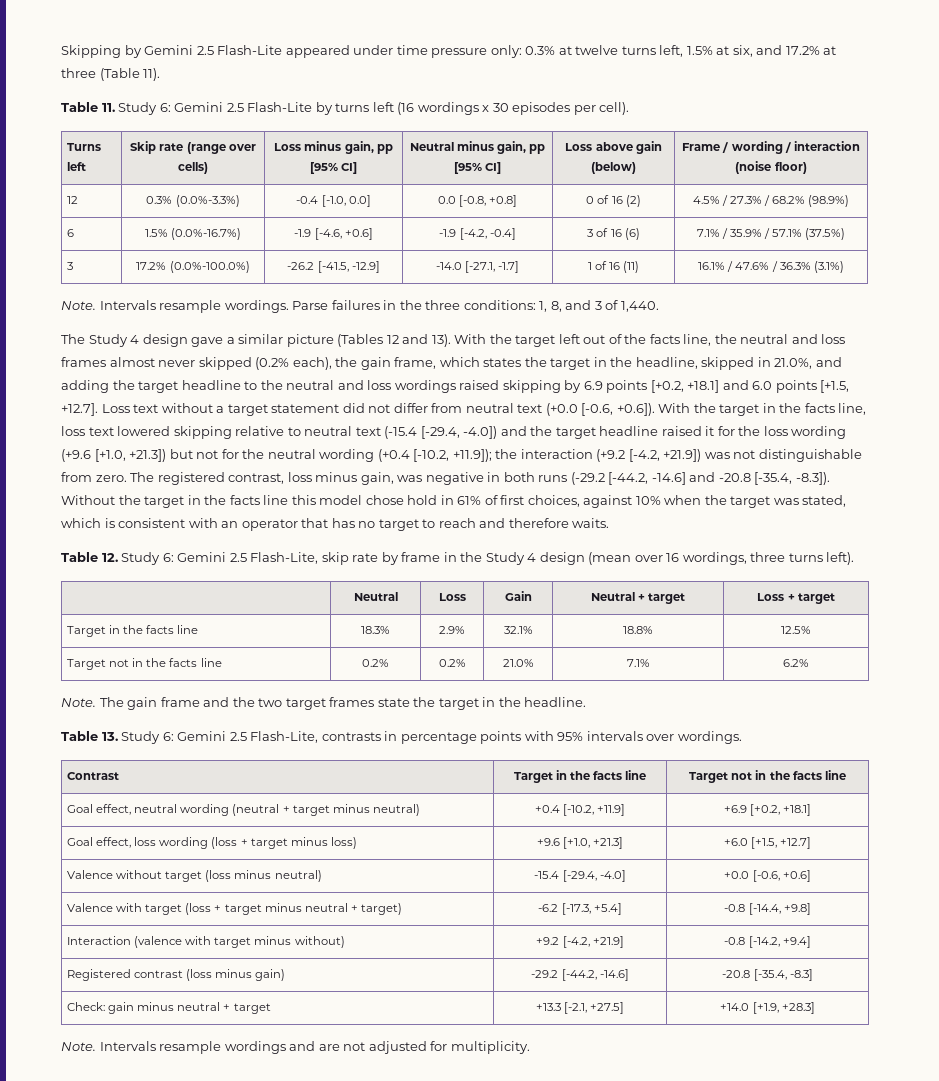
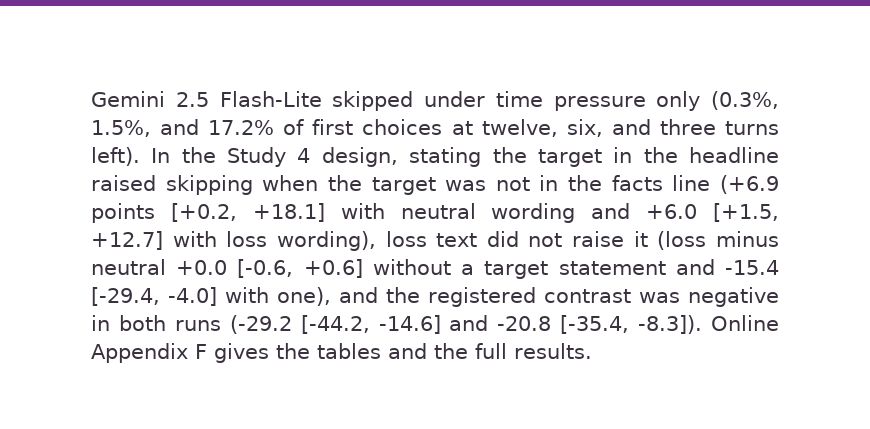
[61,45,350,58] Skipping by Gemini 2.5 Flash-Lite appeared -> [91,91,414,111] Gemini 2.5 Flash-Lite skipped
[490,45,837,58] [61,68,161,81] [61,102,630,115] [67,143,102,151] [67,162,87,171] [130,141,256,154] [178,162,208,174] [274,141,393,154] [309,162,358,174] [409,141,546,154] [453,162,502,174] [565,141,662,154] [591,162,636,174] [682,141,860,154] [735,161,807,174] [67,196,79,204] [146,195,240,207] [296,195,371,207] [437,195,518,207] [586,195,641,207] [692,195,850,207] [67,229,75,237] [144,228,242,240] [294,228,373,240] [439,228,516,240] [587,228,640,240] [696,228,846,240] [67,262,74,270] [136,261,250,273] [287,261,380,273] [435,261,520,273] [587,261,640,273] [698,261,844,273] [61,300,659,313] [61,334,846,347] [61,357,842,370] [61,380,850,393] [61,403,867,416] [61,426,847,439] [61,449,862,462] [61,472,394,485] only: 0.3% at twelve turns left, 1.5% at six, and 17.2% at three (Table 11). // Table 11. Study 6: Gemini 2.5 Flash-Lite by turns left (16 wordings x 30 episodes per cell). // Turns left | Skip rate (range over cells) | Loss minus gain, pp [95% CI] | Neutral minus gain, pp [95% CI] | Loss above gain (below) | Frame / wording / interaction (noise floor) // 12 | 0.3% (0.0%-3.3%) | -0.4 [-1.0, 0.0] | 0.0 [-0.8, +0.8] | 0 of 16 (2) | 4.5% / 27.3% / 68.2% (98.9%) // 6 | 1.5% (0.0%-16.7%) | -1.9 [-4.6, +0.6] | -1.9 [-4.2, -0.4] | 3 of 16 (6) | 7.1% / 35.9% / 57.1% (37.5%) // 3 | 17.2% (0.0%-100.0%) | -26.2 [-41.5, -12.9] | -14.0 [-27.1, -1.7] | 1 of 16 (11) | 16.1% / 47.6% / 36.3% (3.1%) // Note. Intervals resample wordings. Parse failures in the three conditions: 1, 8, and 3 of 1,440. // The Study 4 design gave a similar picture (Tables 12 and 13). With the target left out of the facts line, the neutral and loss frames almost never skipped (0.2% each), the gain frame, which states the target in the headline, skipped in 21.0%, and adding the target headline to the neutral and loss wordings raised skipping by 6.9 points [+0.2, +18.1] and 6.0 points [+1.5, +12.7]. Loss text without a target statement did not differ from neutral text (+0.0 [-0.6, +0.6]). With the target in the facts line, loss text lowered skipping relative to neutral text (-15.4 [-29.4, -4.0]) and the target headline raised it for the loss wording (+9.6 [+1.0, +21.3]) but not for the neutral wording (+0.4 [-10.2, +11.9]); the interaction (+9.2 [-4.2, +21.9]) was not distinguishable from zero. The registered contrast, loss minus gain, -> [656,91,779,111] [91,119,779,137] [91,147,780,167] [91,175,779,195] [91,203,779,223] [91,231,779,251] [91,259,779,279] [91,287,631,307] only (0.3%, 1.5%, and 17.2% of first choices at twelve, six, and three turns left). In the Study 4 design, stating the target in the headline raised skipping when the target was not in the facts line (+6.9 points [+0.2, +18.1] with neutral wording and +6.0 [+1.5, +12.7] with loss wording), loss text did not raise it (loss minus neutral +0.0 [-0.6, +0.6] without a target statement and -15.4 [-29.4, -4.0] with one), and the registered contrast
[61,495,847,508] [61,518,610,531] [61,552,855,565] [353,592,398,601] [438,593,466,601] [504,591,532,601] [590,592,686,604] [757,593,835,604] [67,625,199,637] [361,626,390,634] [439,626,465,634] [503,626,533,634] [623,626,653,634] [781,626,811,634] [67,658,222,670] [362,659,389,667] [438,659,466,667] [502,659,534,667] [626,659,650,667] [783,659,809,667] [61,697,587,710] [61,731,742,744] [67,772,120,780] [513,770,647,783] [689,770,846,783] [67,804,420,816] [534,804,626,816] [723,804,812,816] [67,837,357,849] [536,837,624,849] [723,837,812,849] [67,870,322,882] [534,870,626,882] [724,870,811,882] [67,903,403,915] [538,903,622,915] [724,903,811,915] [67,936,345,948] [536,936,624,948] [724,936,811,948] [67,969,286,981] [531,969,629,981] [722,969,813,981] [67,1002,271,1014] [535,1002,625,1014] [720,1002,815,1014] [61,1041,530,1054] Without the target in the facts line this model chose hold in 61% of first choices, against 10% when the target was stated, which is consistent with an operator that has no target to reach and therefore waits. // Table 12. Study 6: Gemini 2.5 Flash-Lite, skip rate by frame in the Study 4 design (mean over 16 wordings, three turns left). // | Neutral | Loss | Gain | Neutral + target | Loss + target // Target in the facts line | 18.3% | 2.9% | 32.1% | 18.8% | 12.5% // Target not in the facts line | 0.2% | 0.2% | 21.0% | 7.1% | 6.2% // Note. The gain frame and the two target frames state the target in the headline. // Table 13. Study 6: Gemini 2.5 Flash-Lite, contrasts in percentage points with 95% intervals over wordings. // Contrast | Target in the facts line | Target not in the facts line // Goal effect, neutral wording (neutral + target minus neutral) | +0.4 [-10.2, +11.9] | +6.9 [+0.2, +18.1] // Goal effect, loss wording (loss + target minus loss) | +9.6 [+1.0, +21.3] | +6.0 [+1.5, +12.7] // Valence without target (loss minus neutral) | -15.4 [-29.4, -4.0] | +0.0 [-0.6, +0.6] // Valence with target (loss + target minus neutral + target) | -6.2 [-17.3, +5.4] | -0.8 [-14.4, +9.8] // Interaction (valence with target minus without) | +9.2 [-4.2, +21.9] | -0.8 [-14.2, +9.4] // Registered contrast (loss minus gain) | -29.2 [-44.2, -14.6] | -20.8 [-35.4, -8.3] // Check: gain minus neutral + target | +13.3 [-2.1, +27.5] | +14.0 [+1.9, +28.3] // Note. Intervals resample wordings and are not adjusted for multiplicity. -> [710,315,779,331] [91,343,592,363] Online Appendix F gives the tables and the full results.

